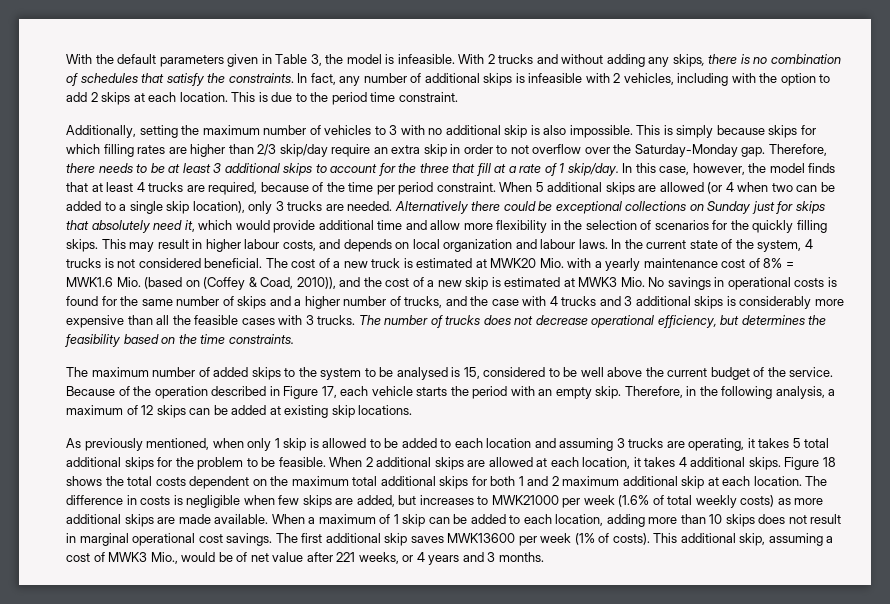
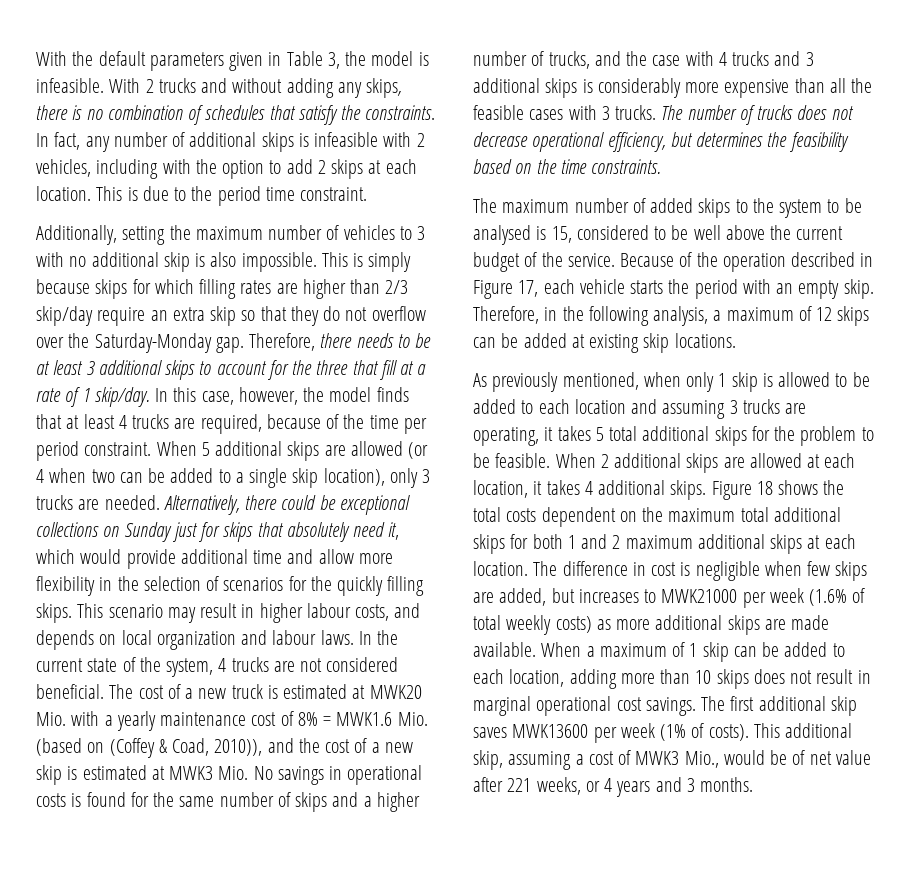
[450,144,508,154] in order to -> [241,306,341,326] so that they do
[394,201,468,214] Alternatively -> [163,495,240,515] Alternatively,
(126, 244) none -> [108,604,163,618] scenario
[104,258,114,268] is -> [273,661,295,672] are
[681,476,705,489] skip -> [770,534,803,554] skips
[140,496,171,505] costs -> [651,562,677,576] cost

